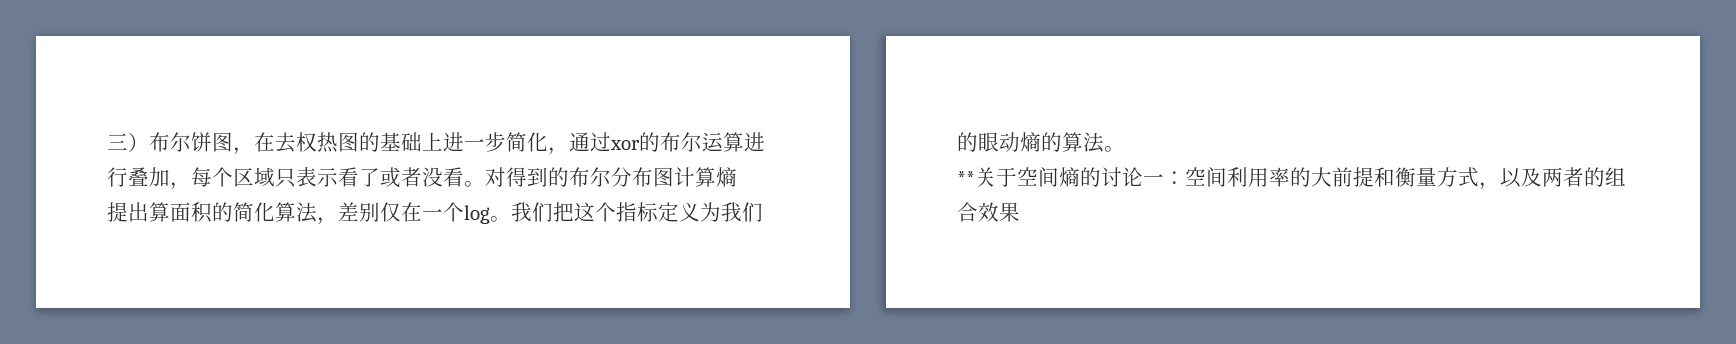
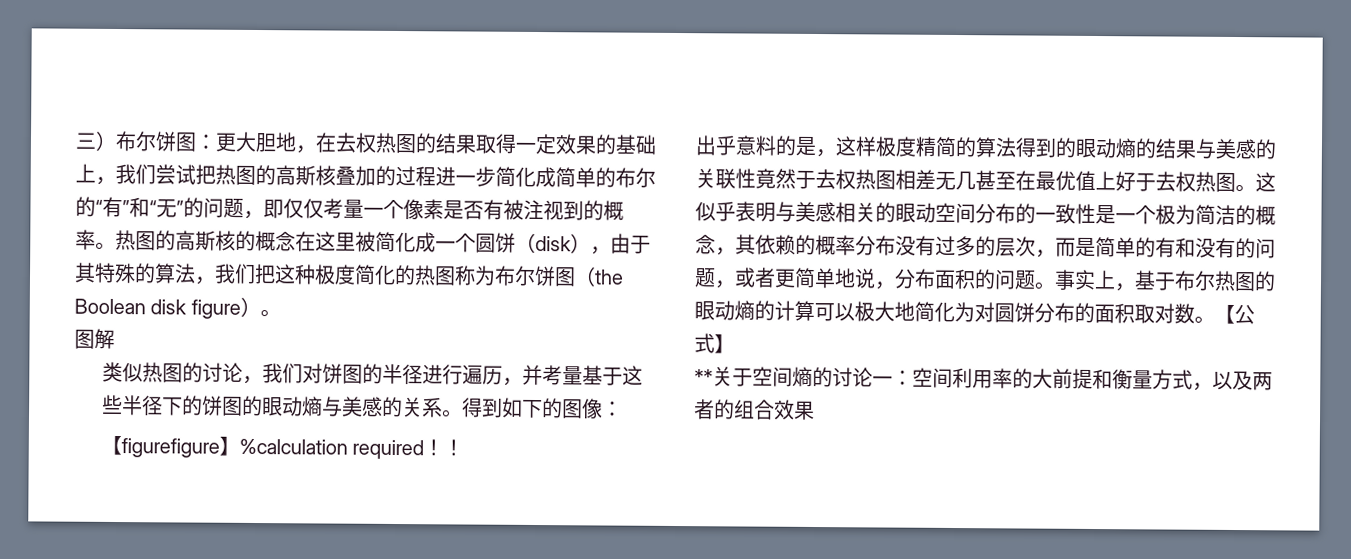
(233, 142) none -> [195,131,297,153] ：更大胆地
[380,132,765,155] [107,167,737,190] [107,202,763,225] [957,132,1125,153] 基础上进一步简化，通过xor的布尔运算进行叠加，每个区域只表示看了或者没看。对得到的布尔分布图计算熵 // 提出算面积的简化算法，差别仅在一个log。我们把这个指标定义为我们的眼动熵的算法。 -> [435,133,657,155] [75,163,656,188] [75,196,624,221] [75,229,651,255] [74,262,624,287] [74,296,281,319] [74,328,115,349] [101,361,643,386] [101,394,623,419] [100,435,465,460] [695,135,1277,160] [695,168,1276,193] [695,201,1276,226] [695,234,1276,259] [694,267,1276,292] [694,300,1255,325] [694,333,735,354] 结果取得一定效果的基础上，我们尝试把热图的高斯核叠加的过程进一步简化成简单的布尔的“有”和“无”的问题，即仅仅考量一个像素是否有被注视到的概率。热图的高斯核的概念在这里被简化成一个圆饼（disk），由于其特殊的算法，我们把这种极度简化的热图称为布尔饼图（the Boolean disk figure）。 // 图解 // 类似热图的讨论，我们对饼图的半径进行遍历，并考量基于这些半径下的饼图的眼动熵与美感的关系。得到如下的图像： // 【figurefigure】%calculation required！！ // 出乎意料的是，这样极度精简的算法得到的眼动熵的结果与美感的关联性竟然于去权热图相差无几甚至在最优值上好于去权热图。这似乎表明与美感相关的眼动空间分布的一致性是一个极为简洁的概念，其依赖的概率分布没有过多的层次，而是简单的有和没有的问题，或者更简单地说，分布面积的问题。事实上，基于布尔热图的眼动熵的计算可以极大地简化为对圆饼分布的面积取对数。【公式】

